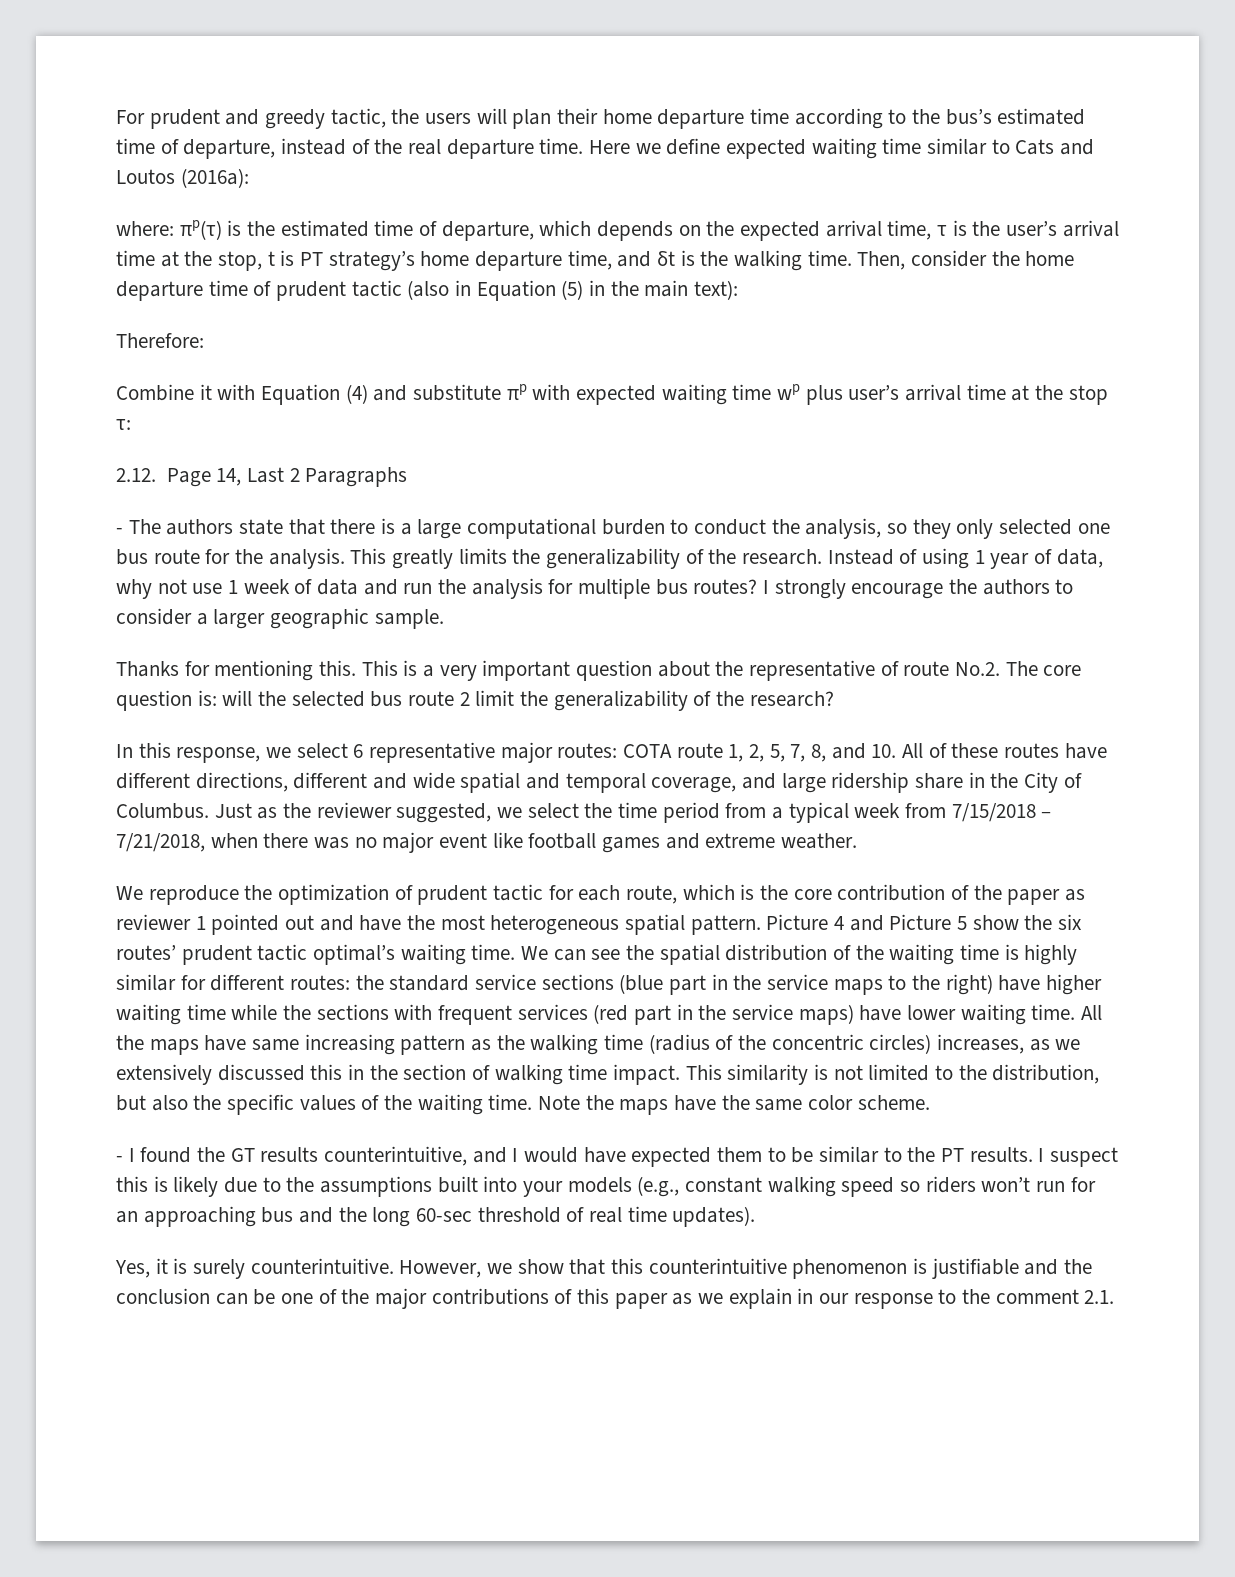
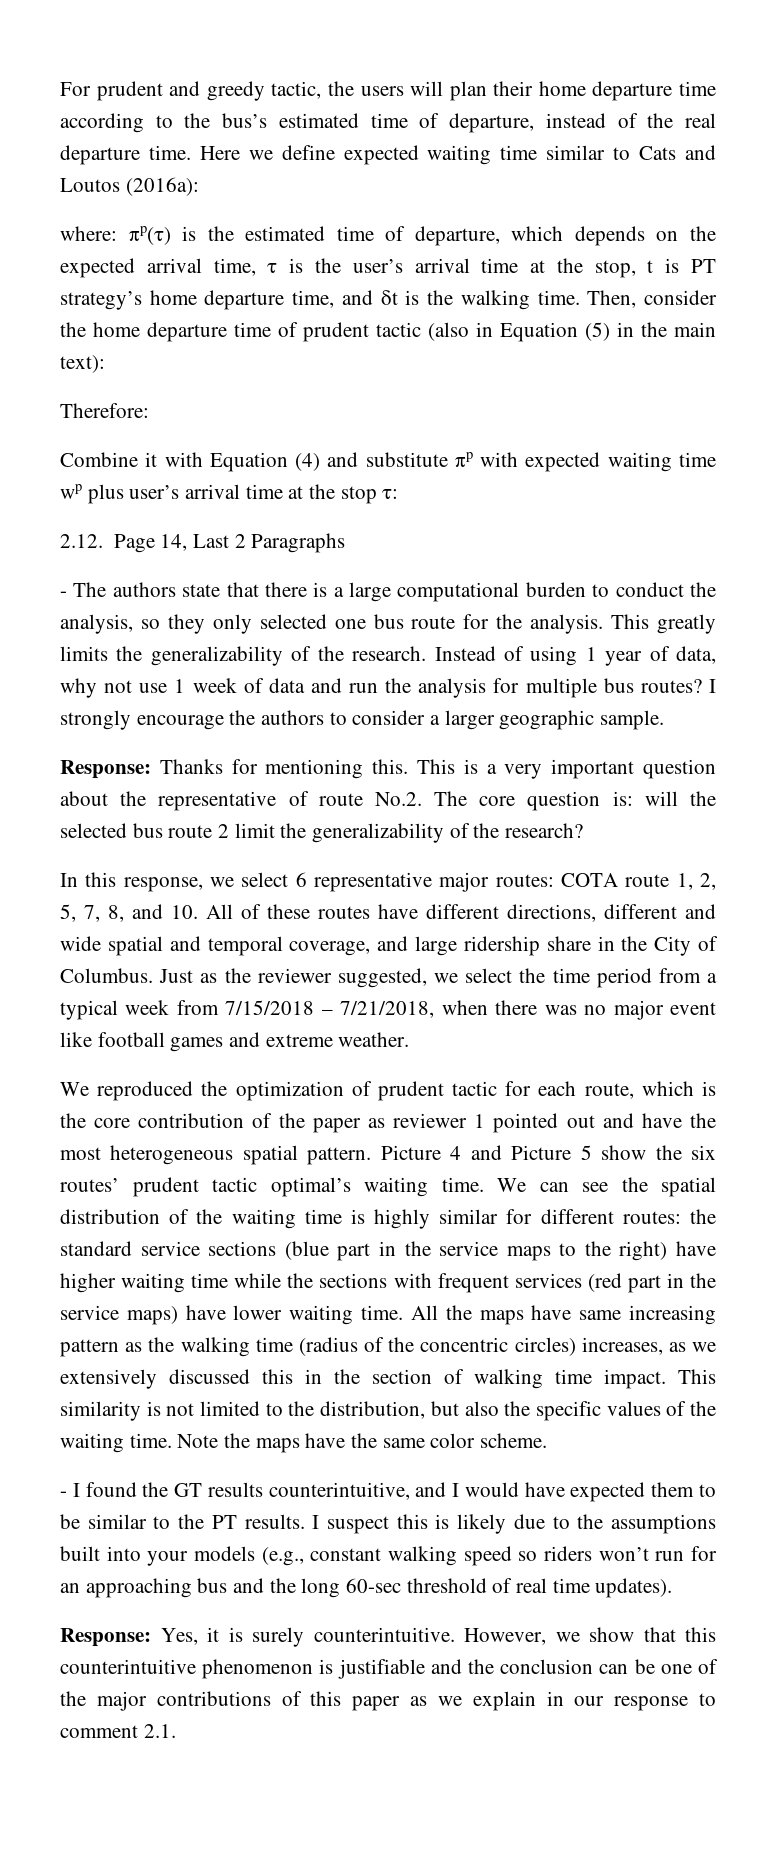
(444, 619) none -> [60,760,151,779] Response:
[148,885,239,905] reproduce -> [97,1081,194,1101] reproduced
(756, 1216) none -> [60,1628,151,1647] Response:
[962,1289,991,1304] the -> (716, 1699) none

